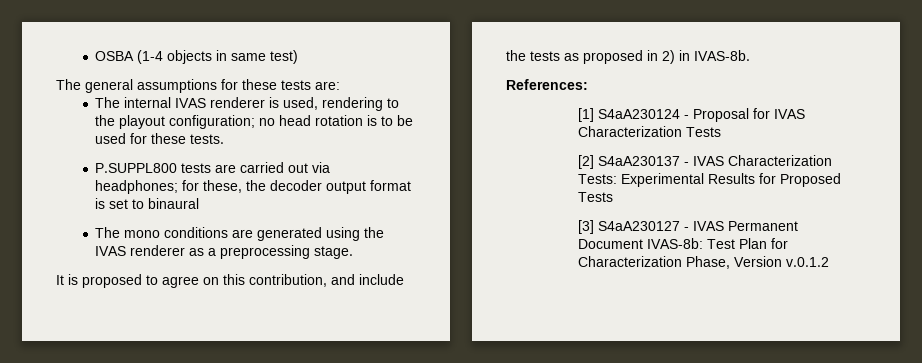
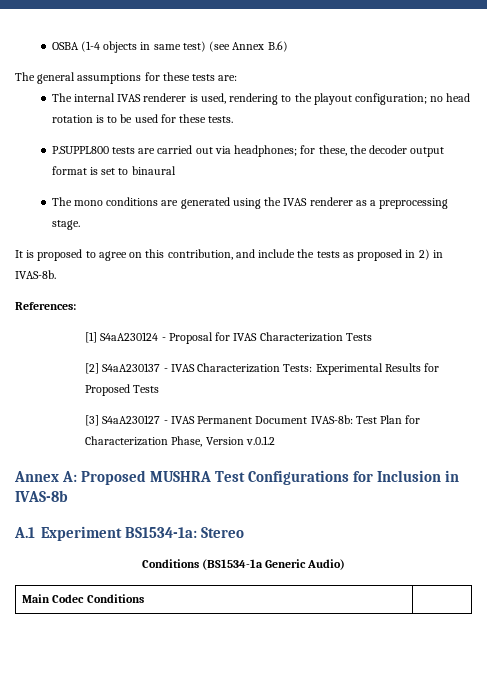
(299, 57) none -> [209,41,288,52] (see Annex B.6)
(830, 262) none -> [14,470,460,485] [15,490,68,502] [14,526,245,541] [141,559,346,570] [22,594,144,603] // Annex A: Proposed MUSHRA Test Configurations for Inclusion in IVAS-8b // A.1 Experiment BS1534-1a: Stereo // Conditions (BS1534-1a Generic Audio) // Main Codec Conditions |

